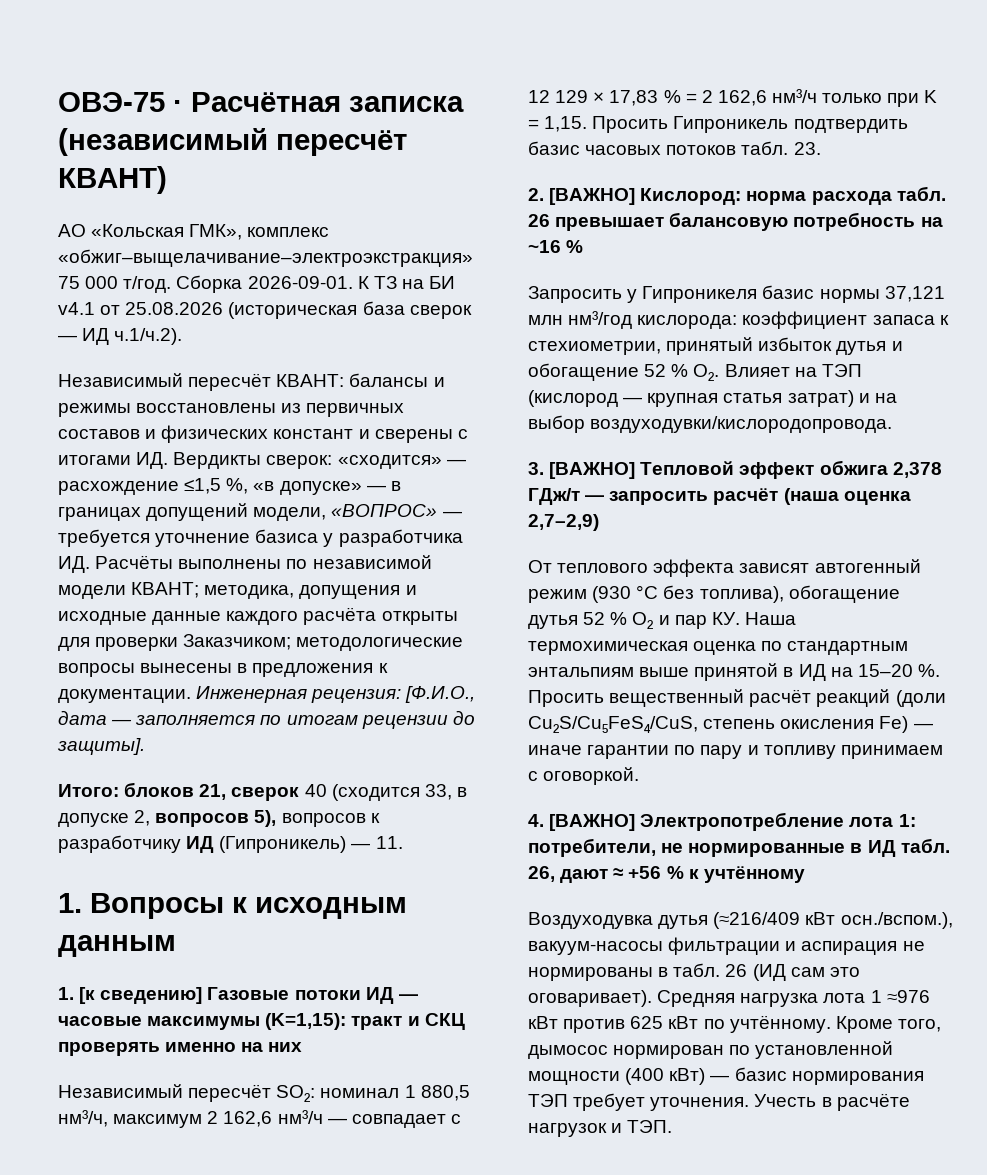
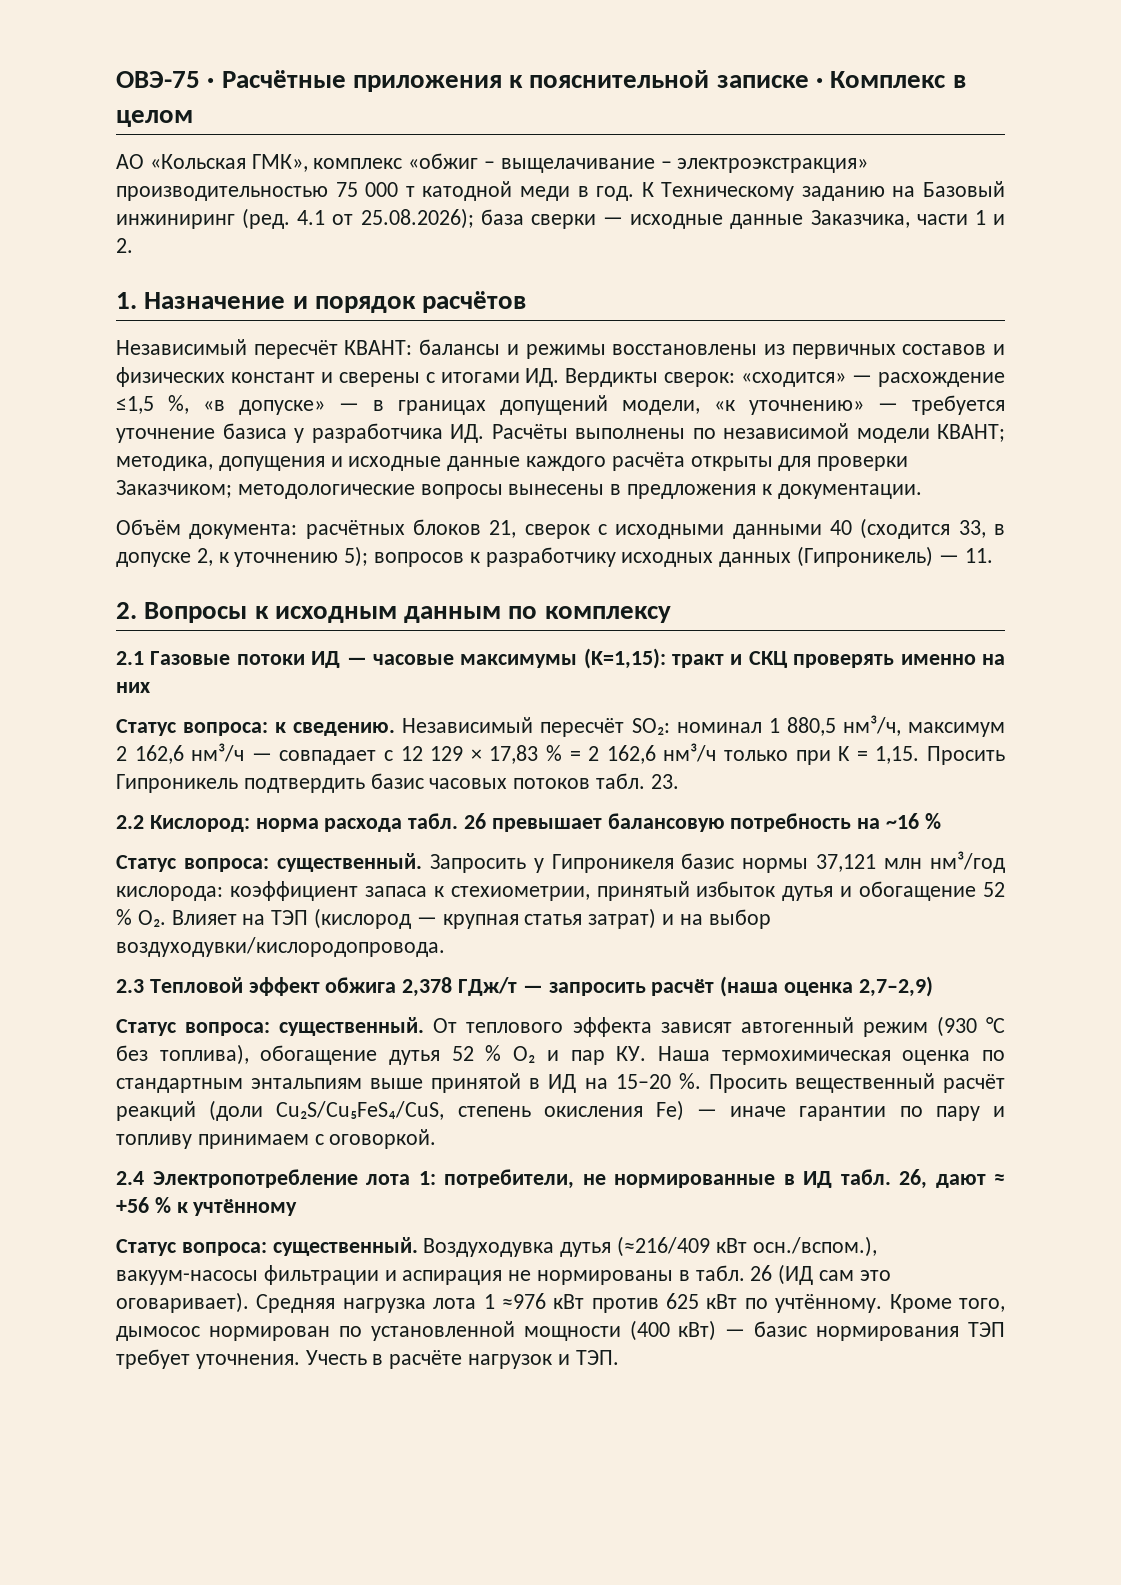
[191,92,464,112] [58,128,407,156] [58,166,167,194] [58,224,330,240] [58,249,473,267] [58,275,456,293] [58,301,472,319] [58,328,183,345] Расчётная записка (независимый пересчёт КВАНТ) // АО «Кольская ГМК», комплекс «обжиг–выщелачивание–электроэкстракция» 75 000 т/год. Сборка 2026-09-01. К ТЗ на БИ v4.1 от 25.08.2026 (историческая база сверок — ИД ч.1/ч.2). -> [221,70,966,92] [116,110,193,127] [116,153,869,173] [116,181,1006,201] [116,208,1006,229] [116,238,133,253] [116,291,527,313] Расчётные приложения к пояснительной записке · Комплекс в целом // АО «Кольская ГМК», комплекс «обжиг – выщелачивание – электроэкстракция» производительностью 75 000 т катодной меди в год. К Техническому заданию на Базовый инжиниринг (ред. 4.1 от 25.08.2026); база сверки — исходные данные Заказчика, части 1 и 2. // 1. Назначение и порядок расчётов
[331,504,438,517] «ВОПРОС» -> [714,400,864,415] «к уточнению»
[196,686,476,703] [58,710,475,729] [57,738,145,755] [58,782,300,801] Инженерная рецензия: [Ф.И.О., дата — заполняется по итогам рецензии до защиты]. // Итого: блоков 21, сверок -> [116,519,822,539] // Объём документа: расчётных блоков 21, сверок с исходными данными
[155,810,277,827] вопросов 5), -> [218,546,369,567] к уточнению 5);
[186,836,215,853] ИД -> [621,552,792,567] исходных данных
[58,893,82,913] 1. -> [116,602,137,619] 2.
[58,987,203,1004] // 1. [к сведению] -> [508,606,671,623] [116,651,144,665] по комплексу // 2.1
(303, 1047) none -> [116,719,396,736] Статус вопроса: к сведению.
[528,188,636,205] 2. [ВАЖНО] -> [116,815,144,829] 2.2
(584, 246) none -> [116,853,422,872] Статус вопроса: существенный.
[528,462,636,479] 3. [ВАЖНО] -> [116,979,144,993] 2.3
(599, 522) none -> [116,1017,425,1036] Статус вопроса: существенный.
[528,814,636,831] 4. [ВАЖНО] -> [116,1171,144,1185] 2.4
(805, 874) none -> [116,1237,418,1256] Статус вопроса: существенный.

